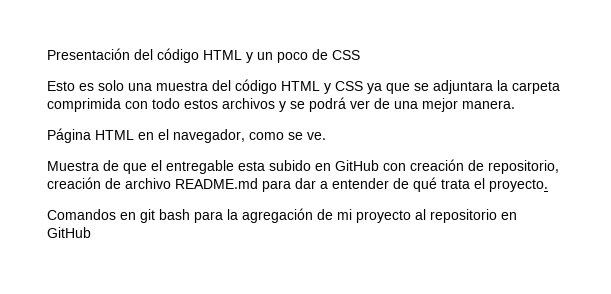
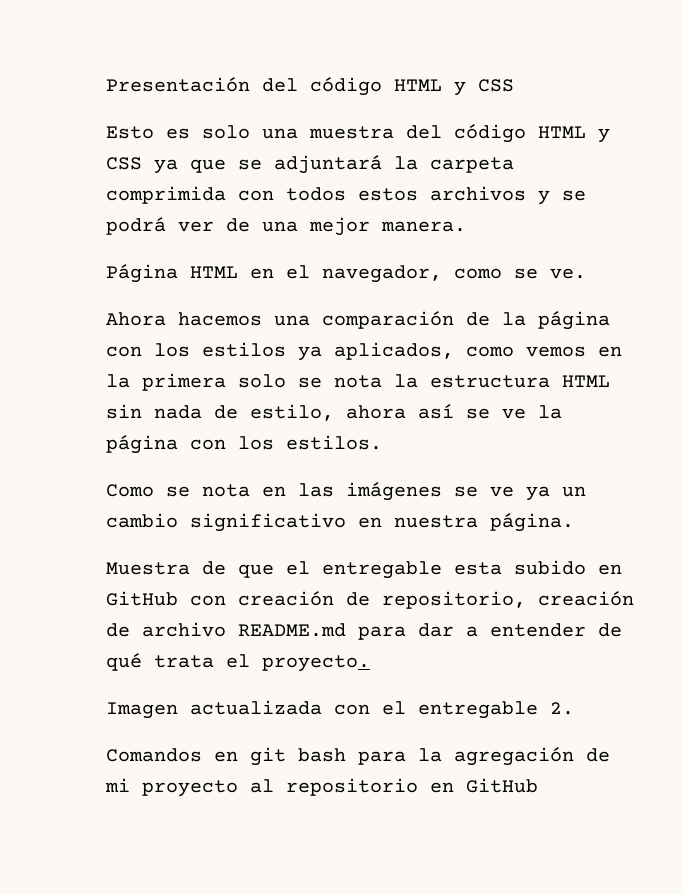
[257,49,328,63] un poco de -> (466, 88) none
[433,80,493,94] adjuntara -> [274,155,382,174] adjuntará
[152,98,180,109] todo -> [286,187,346,201] todos
(326, 136) none -> [106,311,610,330] [106,342,622,361] [106,373,610,391] [106,404,562,421] [106,435,382,454] [106,482,586,501] [106,513,574,532] // Ahora hacemos una comparación de la página con los estilos ya aplicados, como vemos en la primera solo se nota la estructura HTML sin nada de estilo, ahora así se ve la página con los estilos. // Como se nota en las imágenes se ve ya un cambio significativo en nuestra página.
(548, 185) none -> [106,700,574,719] // Imagen actualizada con el entregable 2.

